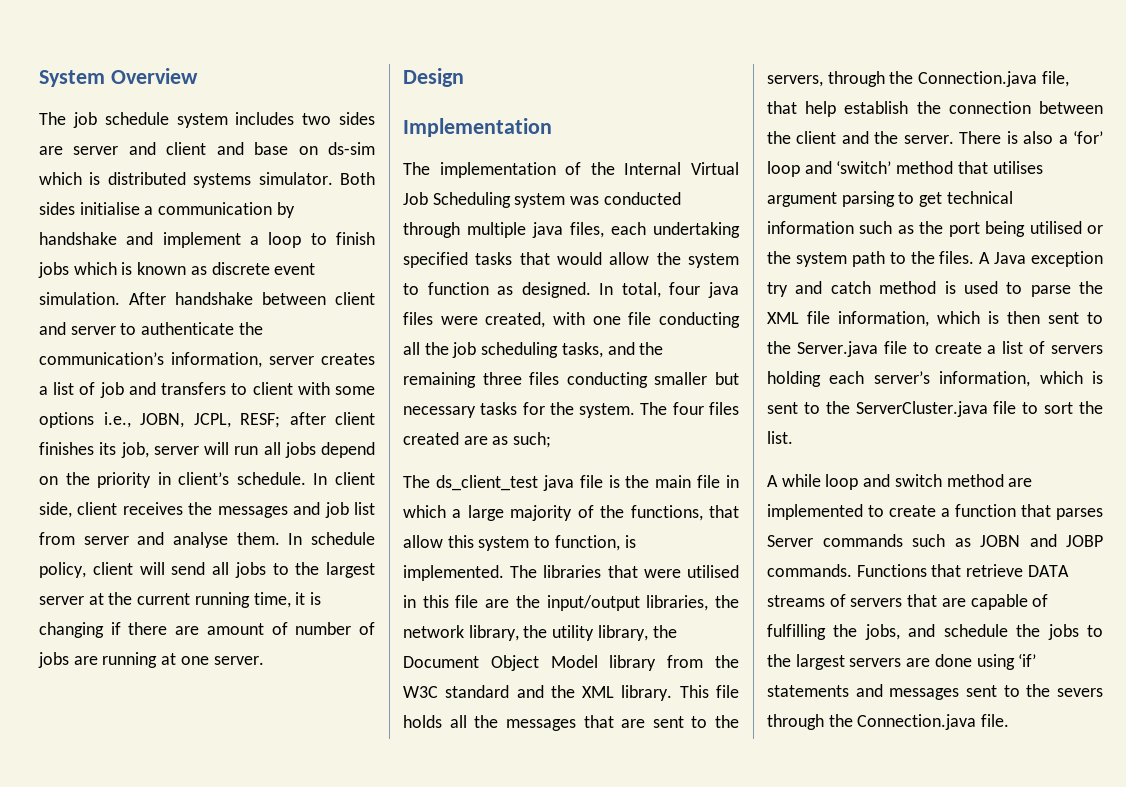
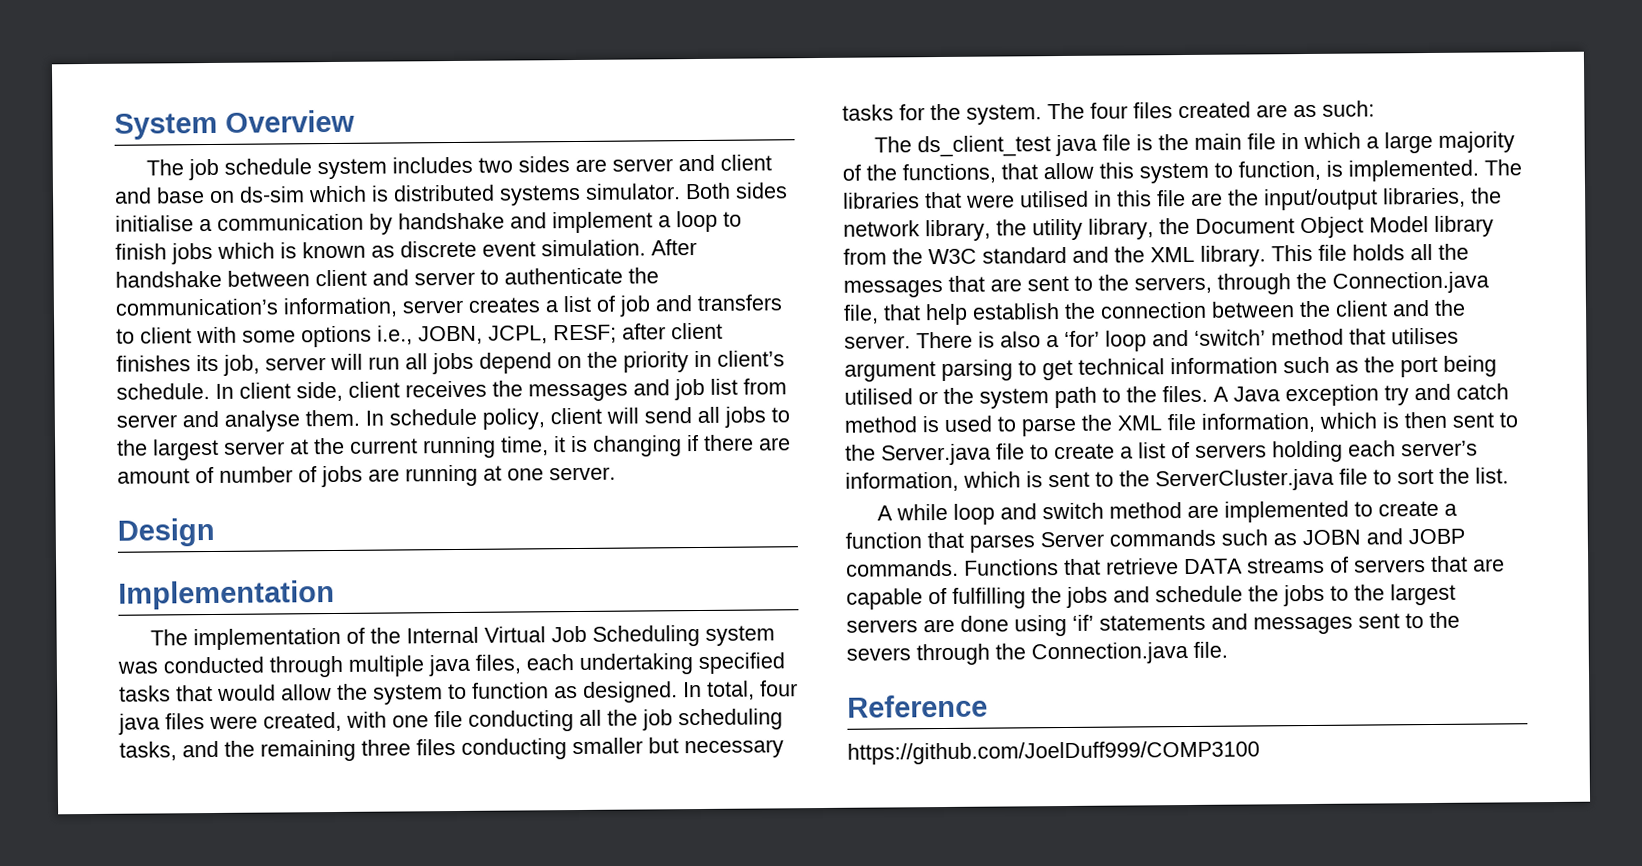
[513,432,552,448] such; -> [1322,100,1375,117] such:
[864,624,900,640] jobs, -> [1066,586,1108,608] jobs
(1010, 720) none -> [847,694,988,718] [847,740,1260,765] // Reference // https://github.com/JoelDuff999/COMP3100

